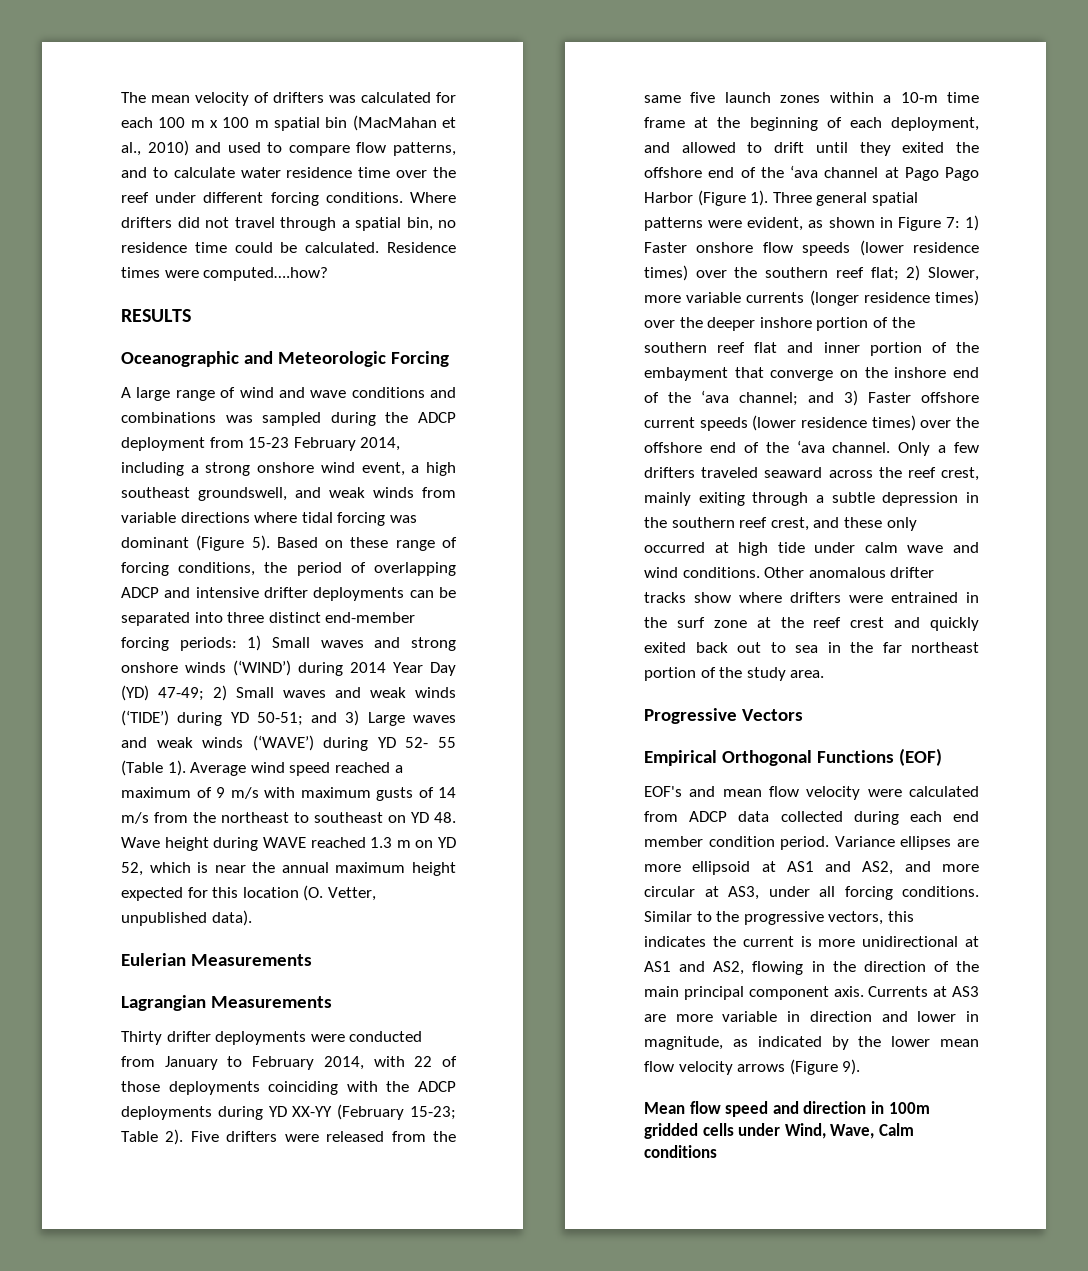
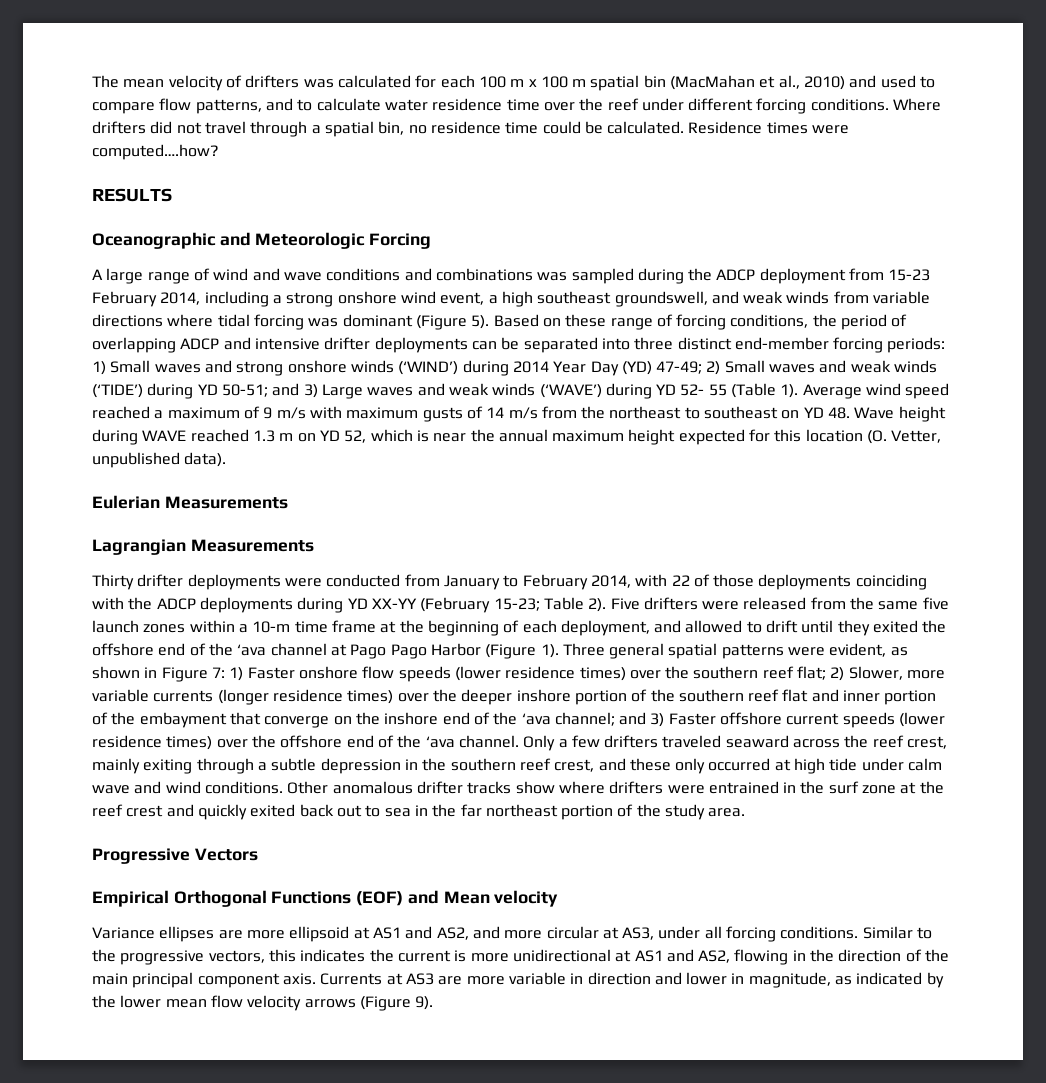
[644,786,979,800] [644,811,979,825] [644,836,830,850] // EOF's and mean flow velocity were calculated from ADCP data collected during each end member condition period. -> [407,890,559,907] and Mean velocity //
[644,1101,930,1117] [644,1123,914,1139] [644,1145,717,1158] // Mean flow speed and direction in 100m gridded cells under Wind, Wave, Calm conditions -> (434, 1003) none

